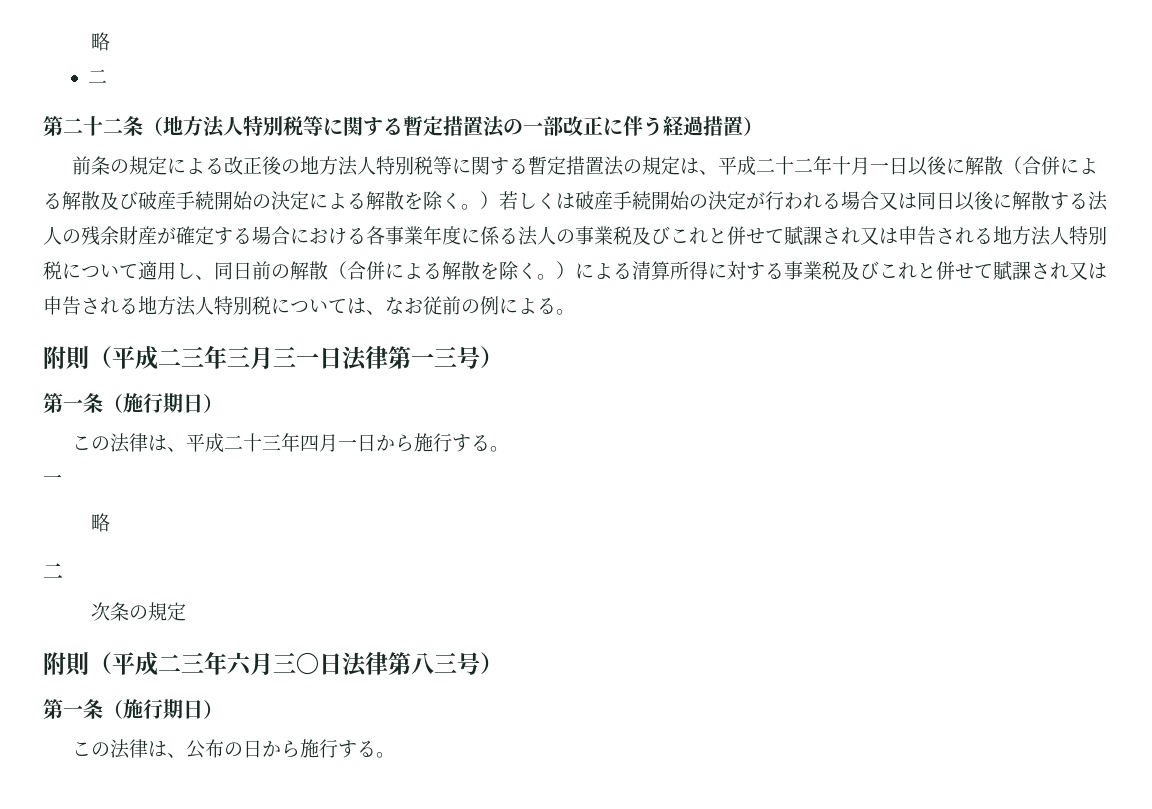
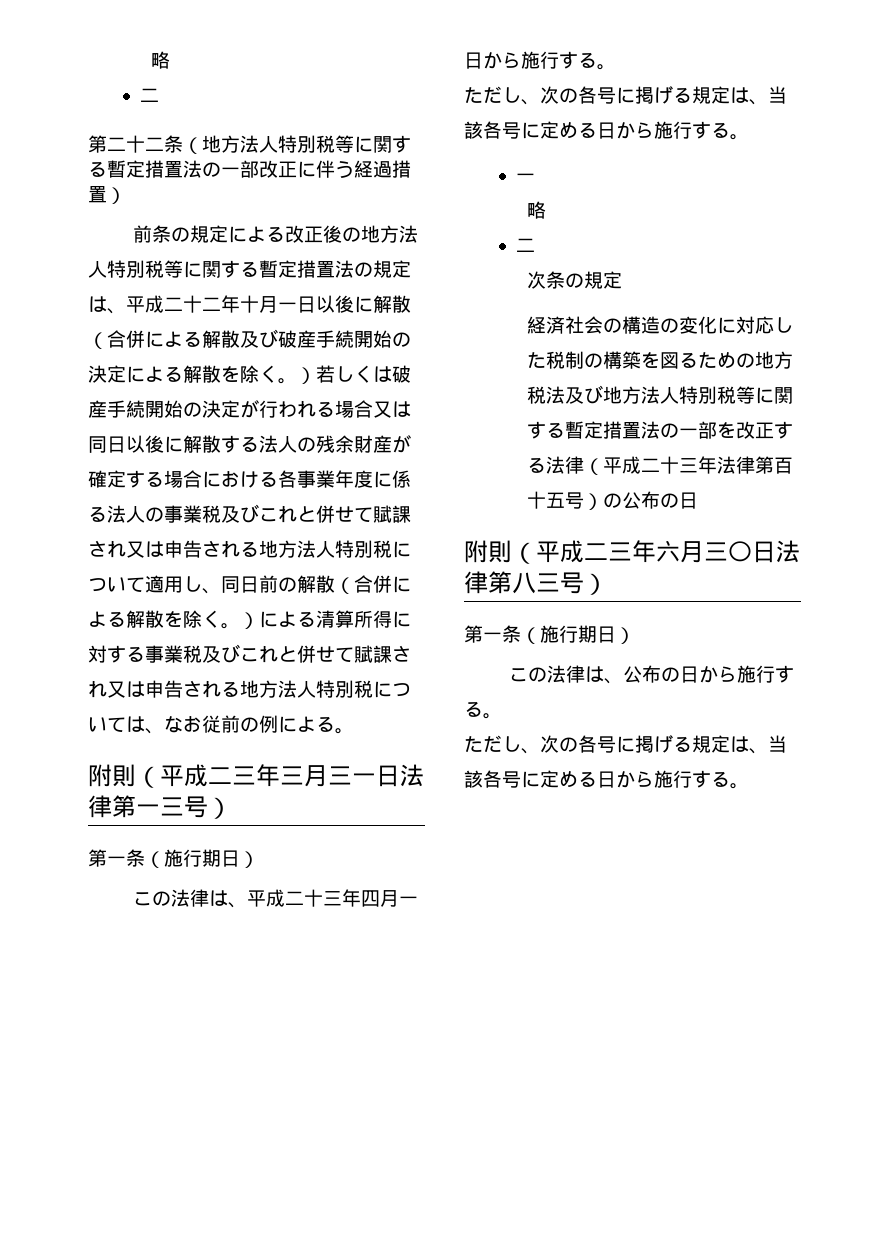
[43,474,62,485] [90,513,110,532] [43,563,63,579] [90,602,186,621] 一 // 略 // 二 // 次条の規定 -> [464,86,787,105] [464,121,749,140] [516,173,536,182] [527,201,547,219] [516,238,536,252] [527,271,623,289] [527,316,794,334] [527,351,794,369] [527,385,794,404] [527,421,794,439] [527,456,794,475] [527,491,699,510] ただし、次の各号に掲げる規定は、当該各号に定める日から施行する。 // 一 // 略 // 二 // 次条の規定 // 経済社会の構造の変化に対応した税制の構築を図るための地方税法及び地方法人特別税等に関する暫定措置法の一部を改正する法律（平成二十三年法律第百十五号）の公布の日
(395, 755) none -> [464,735,787,754] [464,770,749,789] // ただし、次の各号に掲げる規定は、当該各号に定める日から施行する。

